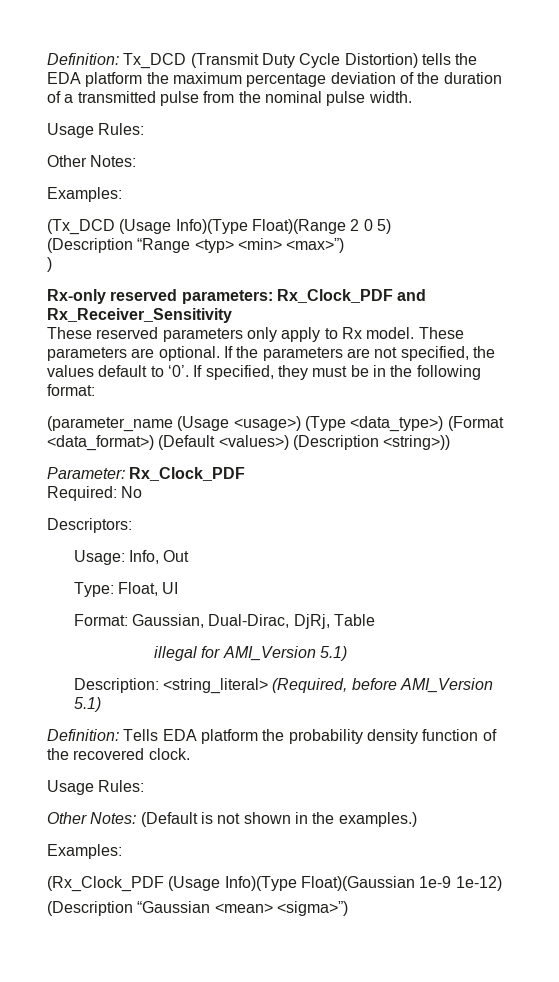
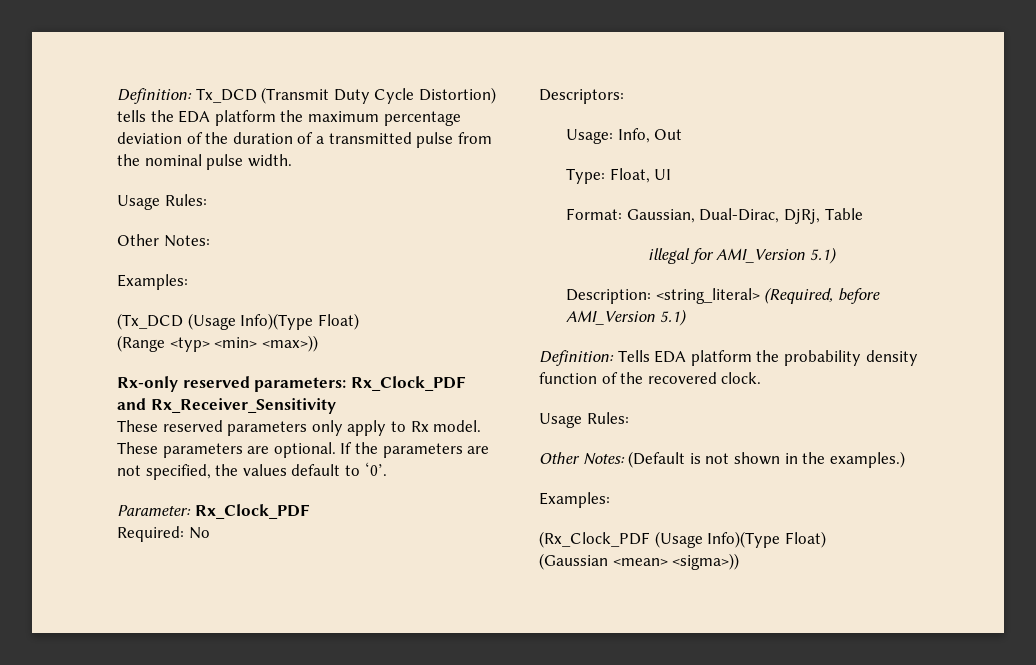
[251,219,391,234] [47,238,345,253] [47,257,52,272] Float)(Range 2 0 5) // (Description “Range <typ> <min> <max>”) // ) -> [317,313,359,330] [117,335,318,352] Float) // (Range <typ> <min> <max>))
[193,365,481,380] [47,384,95,396] [47,416,504,432] [47,435,451,451] If specified, they must be in the following format: // (parameter_name (Usage <usage>) (Type <data_type>) (Format <data_format>) (Default <values>) (Description <string>)) -> (387, 469) none
[300,876,502,891] [47,901,348,916] Float)(Gaussian 1e-9 1e-12) // (Description “Gaussian <mean> <sigma>”) -> [784,531,826,548] [539,553,740,570] Float) // (Gaussian <mean> <sigma>))

